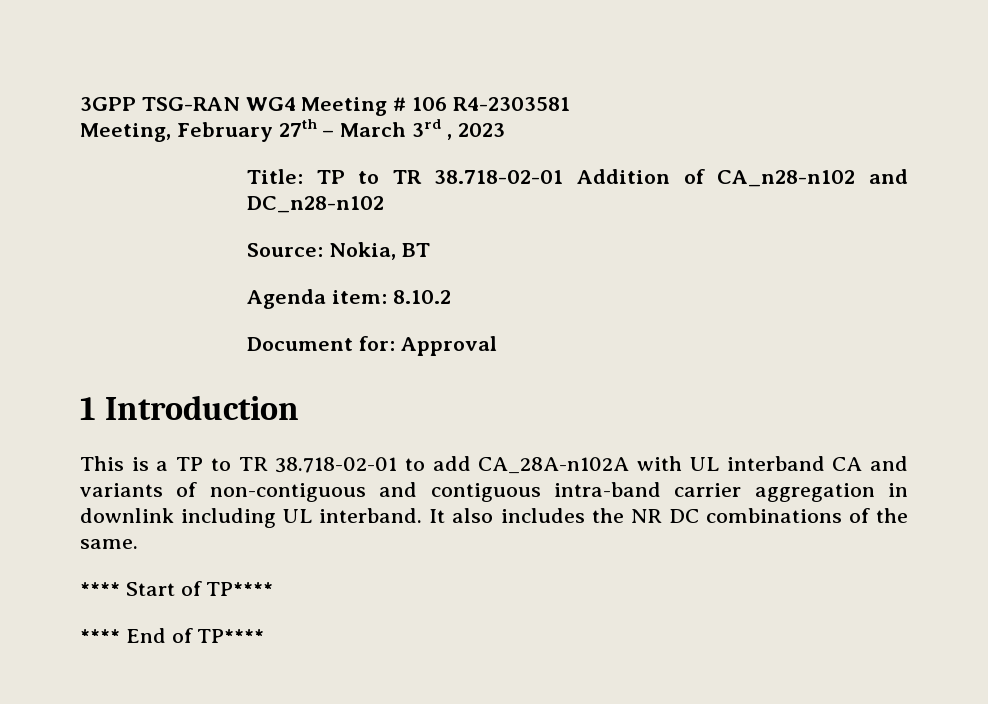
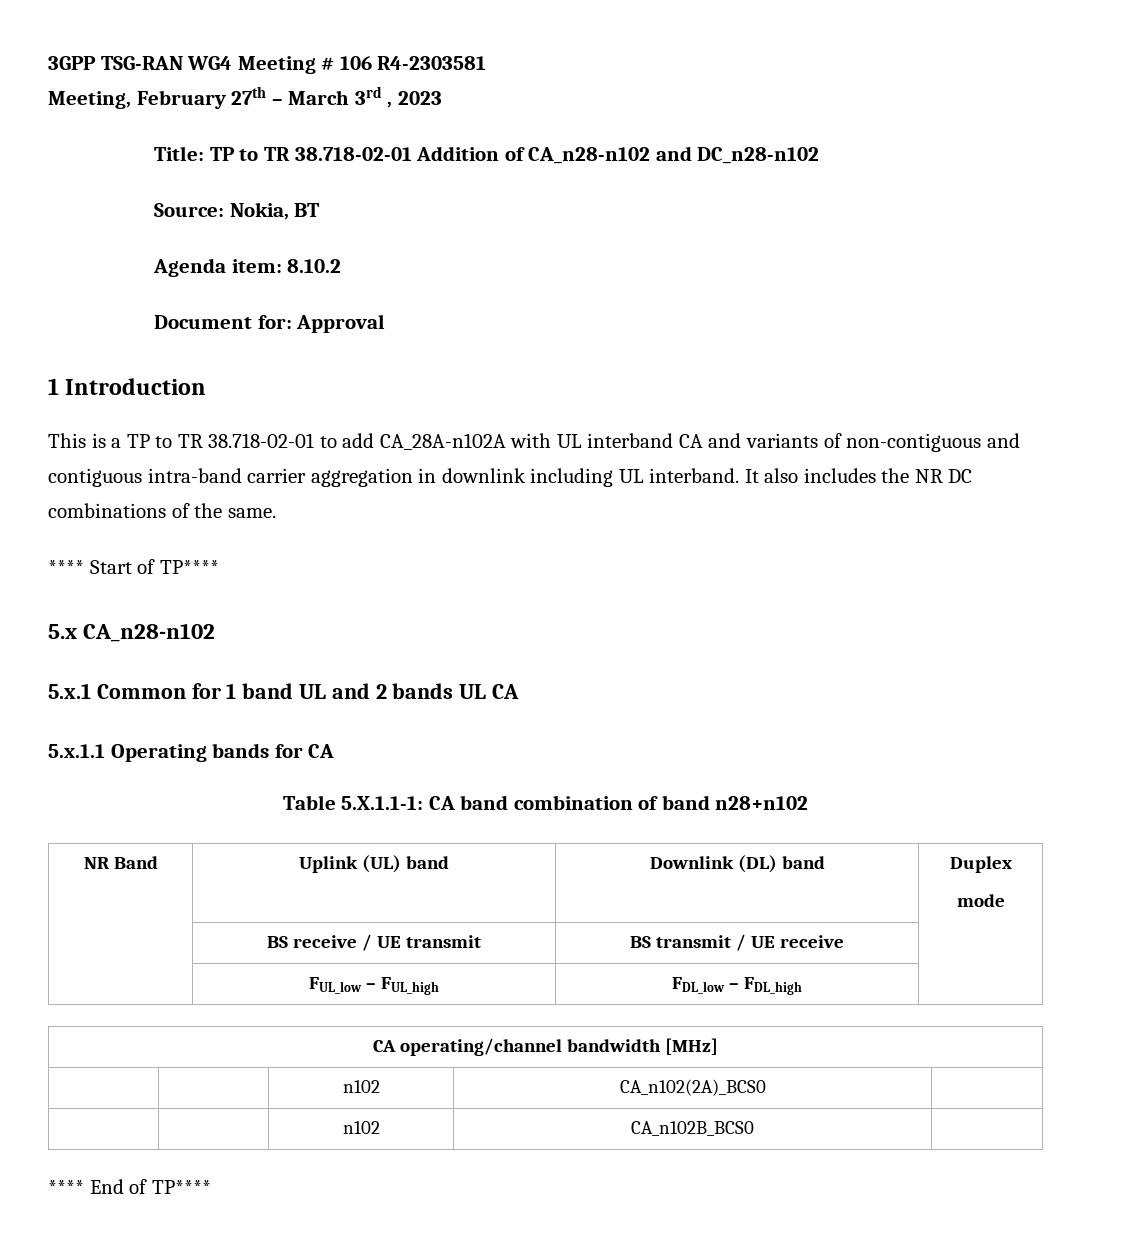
(274, 589) none -> [48,623,216,642] [48,683,520,699] [48,743,335,762] [282,795,809,810] [83,856,158,869] [299,855,449,873] [649,855,825,873] [949,856,1012,873] [956,894,1005,907] [267,934,481,951] [630,934,844,951] [309,977,439,995] [672,977,802,995] [373,1038,718,1056] [342,1080,380,1093] [619,1079,766,1096] [342,1121,380,1134] [631,1121,754,1136] // 5.x CA_n28-n102 // 5.x.1 Common for 1 band UL and 2 bands UL CA // 5.x.1.1 Operating bands for CA // Table 5.X.1.1-1: CA band combination of band n28+n102 // NR Band | Uplink (UL) band | Downlink (DL) band | Duplex // mode // | BS receive / UE transmit | BS transmit / UE receive | // | FUL_low – FUL_high | FDL_low – FDL_high | // CA operating/channel bandwidth [MHz] // | | n102 | CA_n102(2A)_BCS0 | // | | n102 | CA_n102B_BCS0 |

